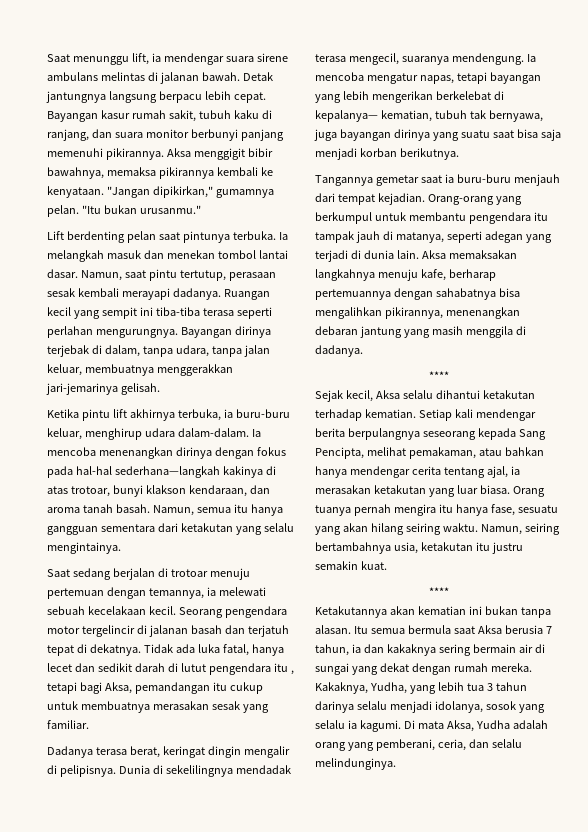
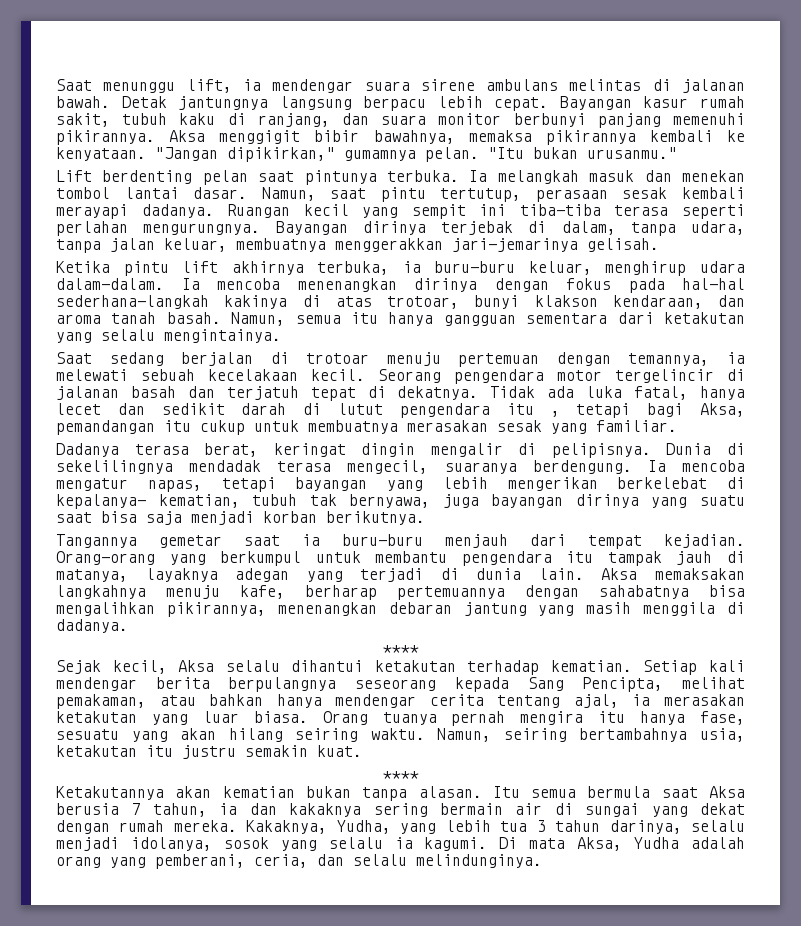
[451,53,524,65] mendengung. -> [532,460,632,474] berdengung.
[446,231,482,243] seperti -> [145,568,218,582] layaknya
[468,606,482,615] ini -> (295, 792) none
[315,701,354,713] darinya -> [609,820,682,834] darinya,

